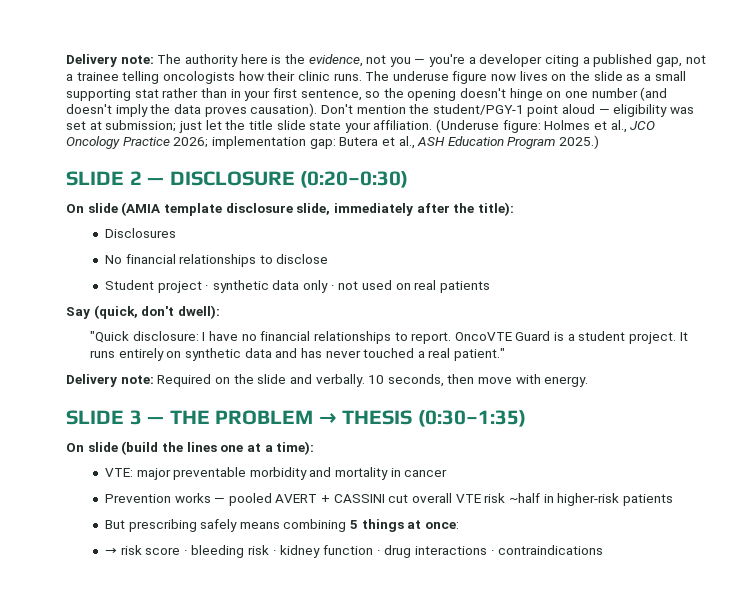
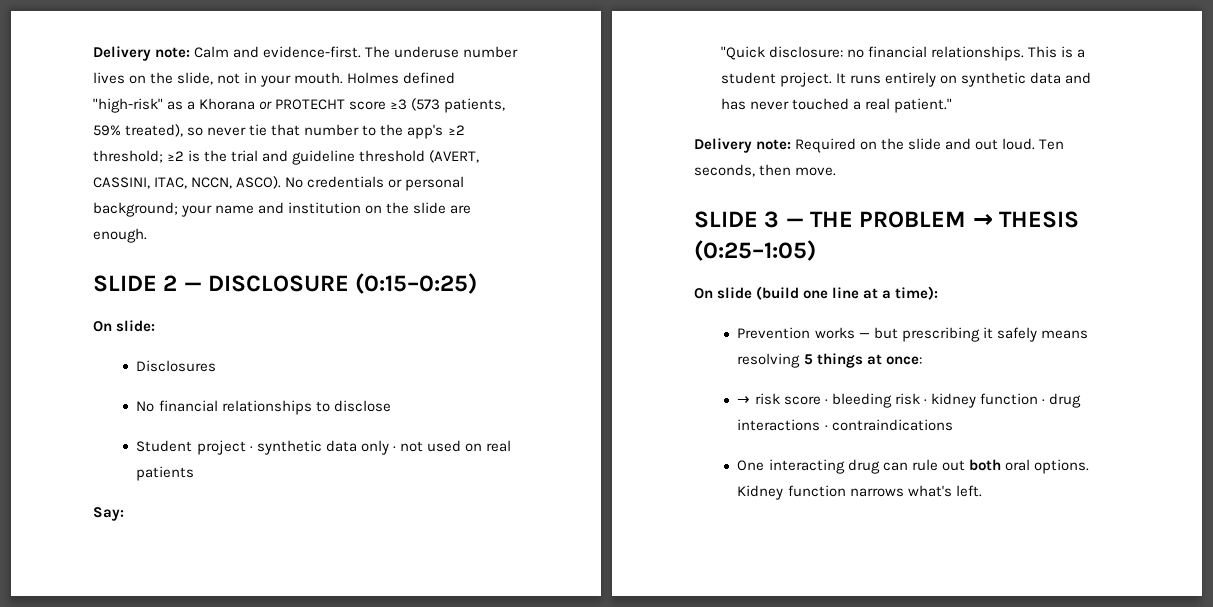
[66,54,706,67] [66,71,686,84] [66,87,668,101] [66,103,695,117] [66,119,656,133] [66,135,600,149] Delivery note: The authority here is the evidence, not you — you're a developer citing a published gap, not a trainee telling oncologists how their clinic runs. The underuse figure now lives on the slide as a small supporting stat rather than in your first sentence, so the opening doesn't hinge on one number (and doesn't imply the data proves causation). Don't mention the student/PGY-1 point aloud — eligibility was set at submission; just let the title slide state your affiliation. (Underuse figure: Holmes et al., JCO Oncology Practice 2026; implementation gap: Butera et al., ASH Education Program 2025.) -> [93,46,519,61] [93,72,456,87] [93,98,506,113] [93,124,465,139] [93,150,480,165] [93,176,465,191] [93,202,472,217] [93,228,147,243] Delivery note: Calm and evidence-first. The underuse number lives on the slide, not in your mouth. Holmes defined "high-risk" as a Khorana or PROTECHT score ≥3 (573 patients, 59% treated), so never tie that number to the app's ≥2 threshold; ≥2 is the trial and guideline threshold (AVERT, CASSINI, ITAC, NCCN, ASCO). No credentials or personal background; your name and institution on the slide are enough.
[300,171,409,188] [66,202,514,216] (0:20–0:30) // On slide (AMIA template disclosure slide, immediately after the title): -> [355,273,478,294] [93,320,156,332] (0:15–0:25) // On slide:
[66,305,220,319] [90,331,551,344] Say (quick, don't dwell): // "Quick disclosure: I have no financial relationships to report. OncoVTE Guard -> [93,507,124,521] [720,46,1058,61] Say: // "Quick disclosure: no financial relationships. This
[315,374,589,387] verbally. 10 seconds, then move with energy. -> [975,138,1065,150] [694,164,837,177] out loud. Ten seconds, then move.
[417,410,526,427] (0:30–1:35) -> [694,240,816,261] (0:25–1:05)
[161,442,244,452] the lines one -> [803,287,860,299] one line
[104,467,448,480] [104,493,673,506] [104,519,197,532] VTE: major preventable morbidity and mortality in cancer // Prevention works — pooled AVERT + CASSINI cut overall VTE risk ~half in higher-risk patients // But prescribing -> [737,327,993,342] Prevention works — but prescribing it
[283,519,347,532] combining -> [737,353,801,368] resolving
(604, 550) none -> [737,459,1089,474] [737,485,982,500] // One interacting drug can rule out both oral options. Kidney function narrows what's left.

